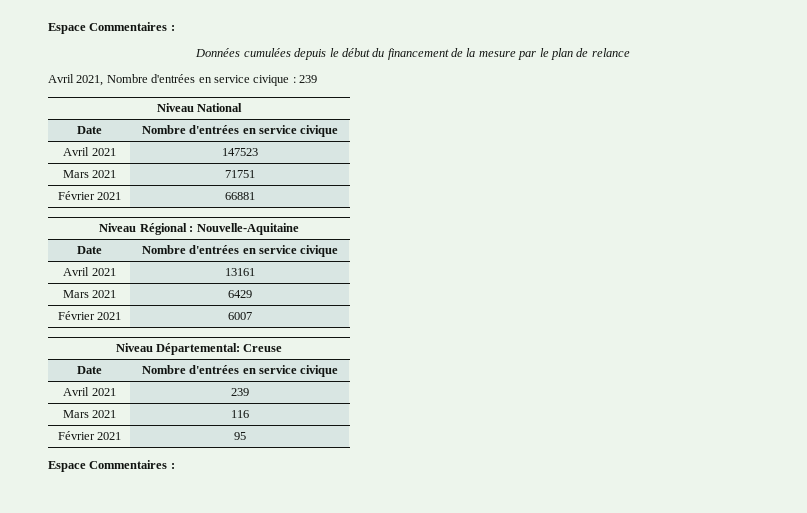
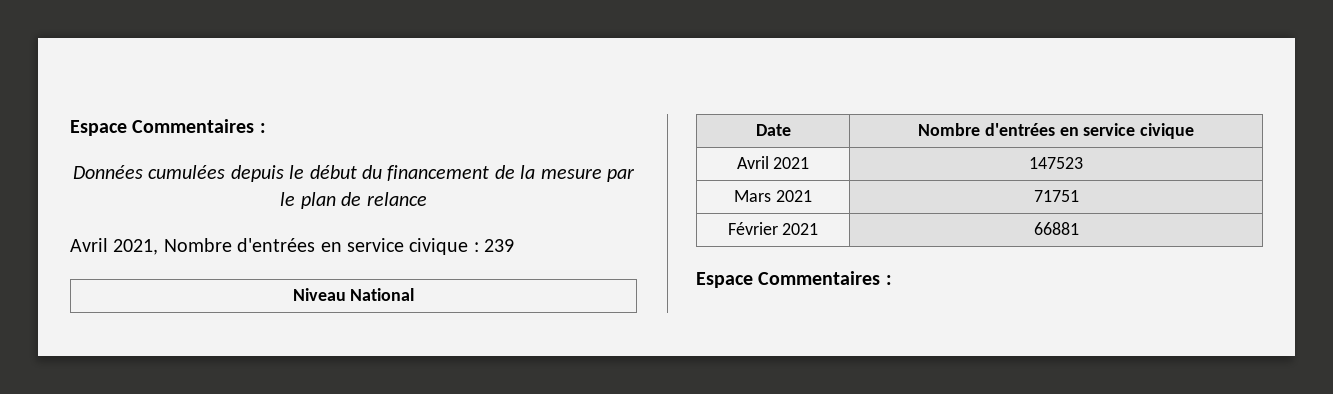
[99,223,299,235] [77,246,102,254] [141,245,339,257] [63,267,116,276] [225,268,256,276] [62,290,117,298] [228,290,253,298] [57,311,122,320] [228,312,253,320] [115,343,283,355] [77,366,102,374] [141,365,339,377] [63,387,116,396] [231,388,250,396] [62,410,117,418] [231,410,250,418] [57,431,122,440] [234,432,247,440] // Niveau Régional : Nouvelle-Aquitaine // Date | Nombre d'entrées en service civique // Avril 2021 | 13161 // Mars 2021 | 6429 // Février 2021 | 6007 // Niveau Départemental: Creuse // Date | Nombre d'entrées en service civique // Avril 2021 | 239 // Mars 2021 | 116 // Février 2021 | 95 -> (1079, 228) none

